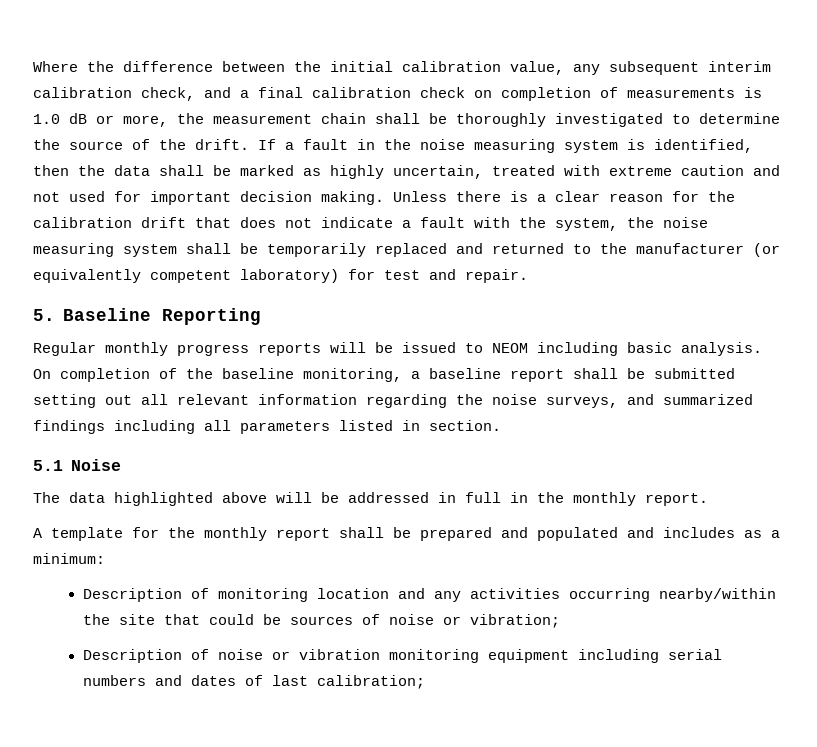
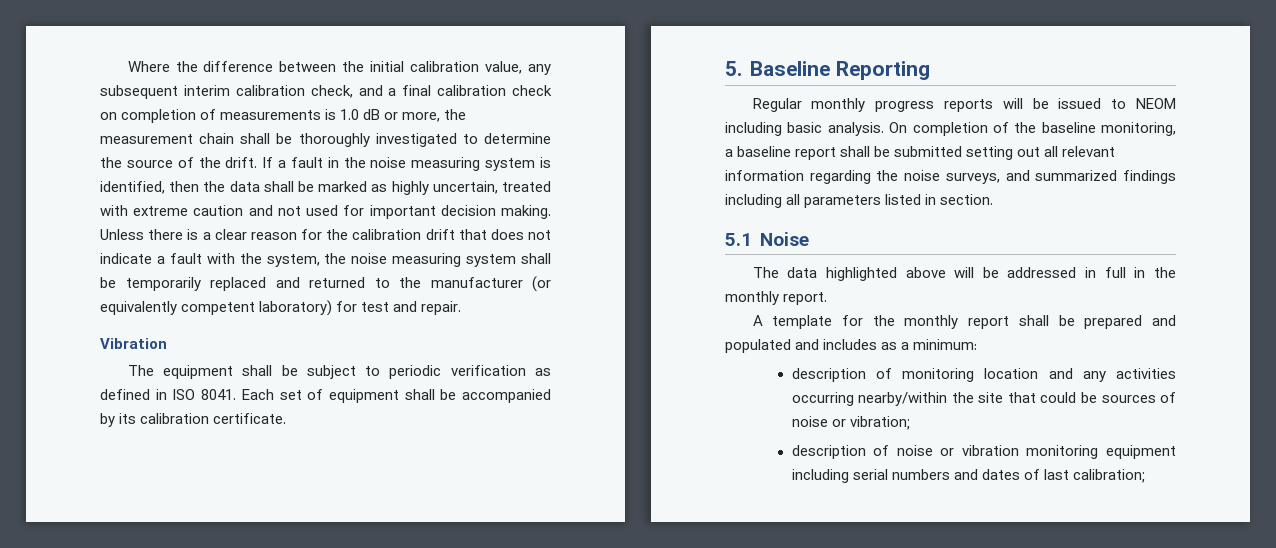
(528, 276) none -> [100,338,167,349] [127,365,551,379] [100,389,551,403] [100,413,287,427] // Vibration // The equipment shall be subject to periodic verification as defined in ISO 8041. Each set of equipment shall be accompanied by its calibration certificate.
[82,588,182,602] Description -> [791,368,866,382] description
[82,649,182,663] Description -> [791,445,866,459] description

